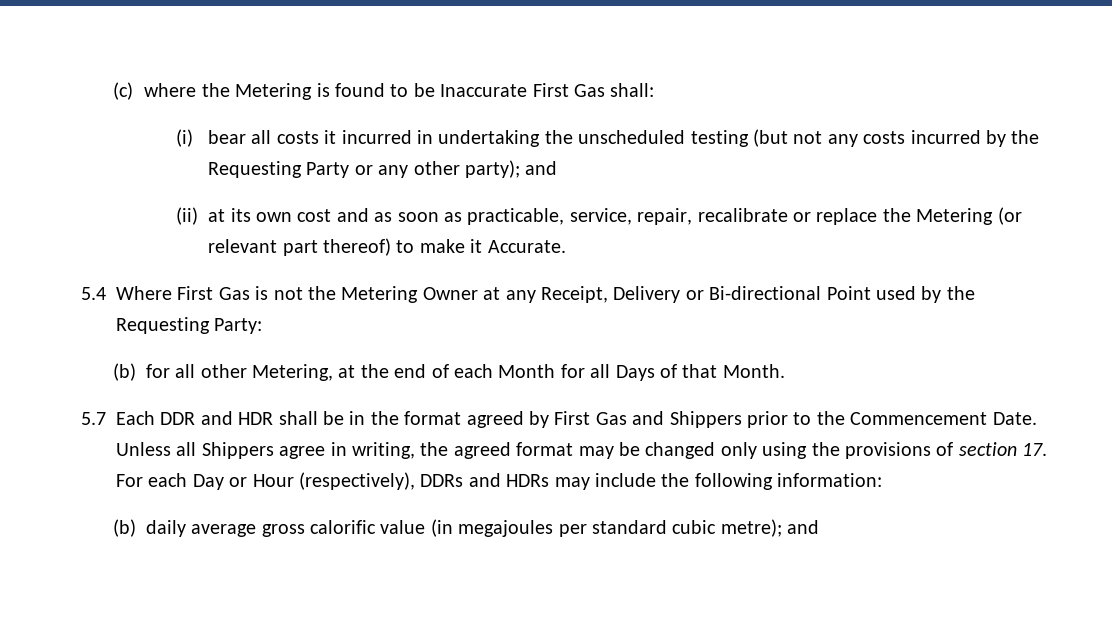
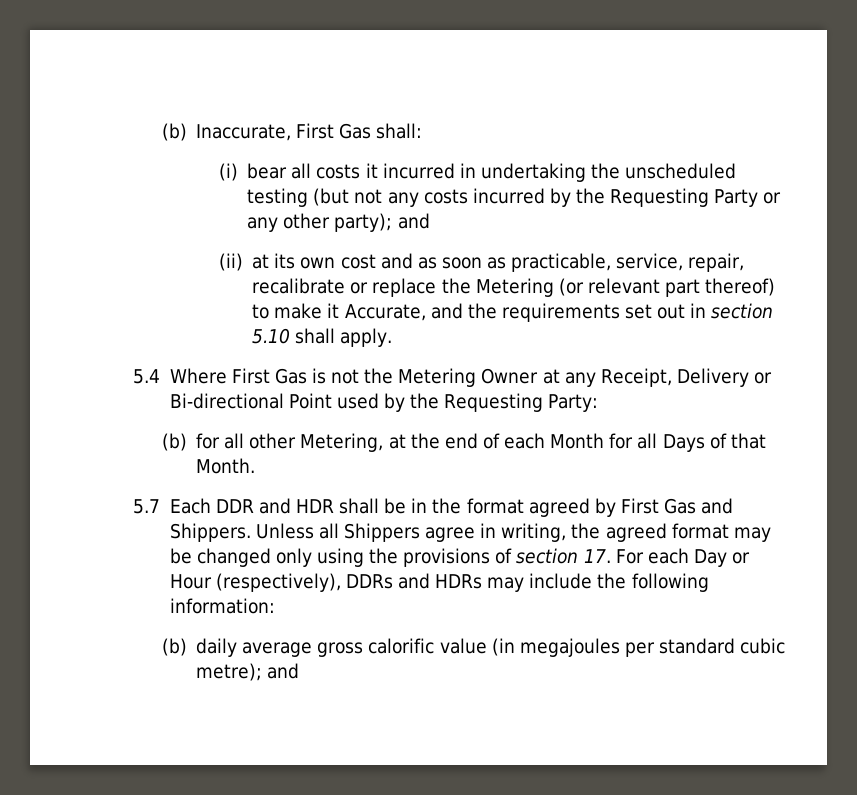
[112,82,528,100] (c) where the Metering is found to be Inaccurate -> [161,123,292,141] (b) Inaccurate,
[487,240,566,253] Accurate. -> [344,303,774,322] [252,328,393,347] Accurate, and the requirements set out in section 5.10 shall apply.
[669,411,1037,428] Shippers prior to the Commencement Date. -> [169,523,251,542] Shippers.

